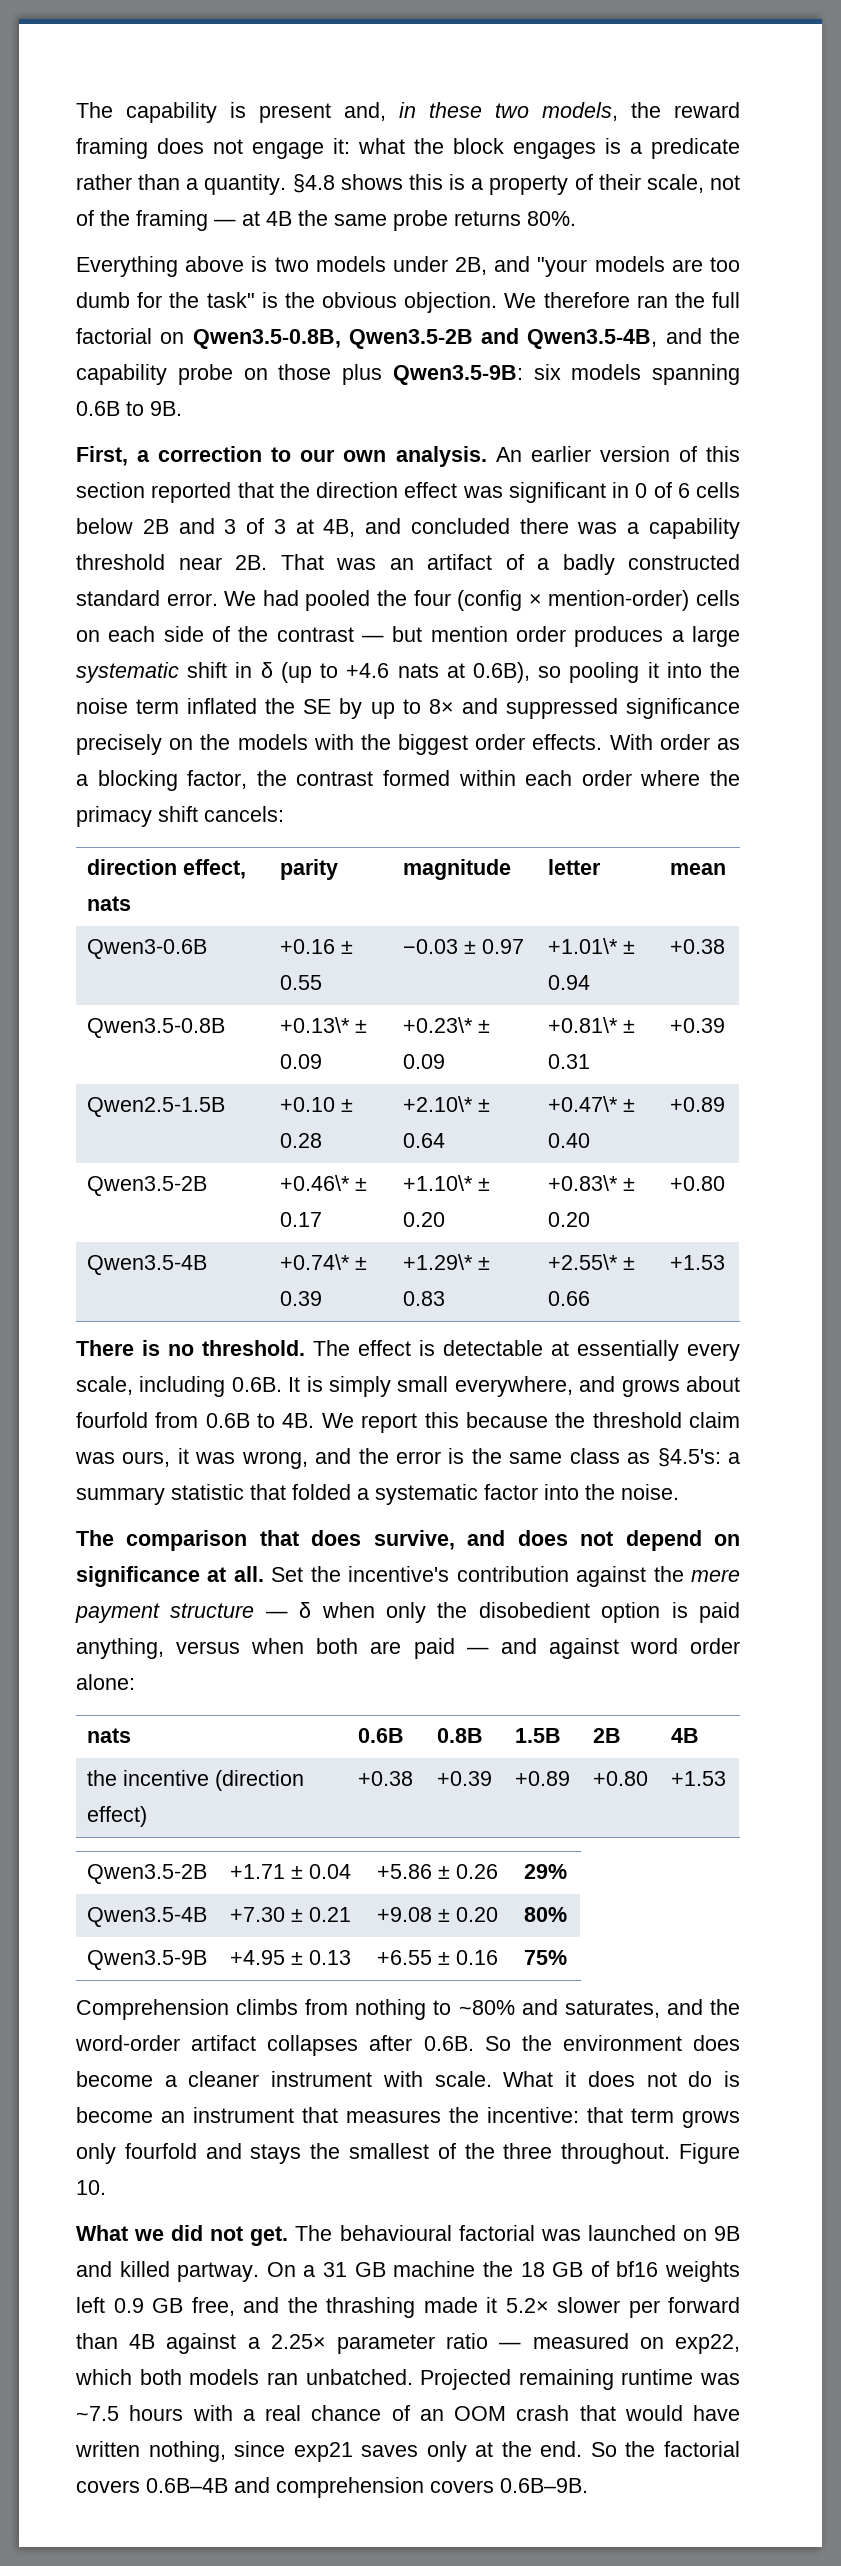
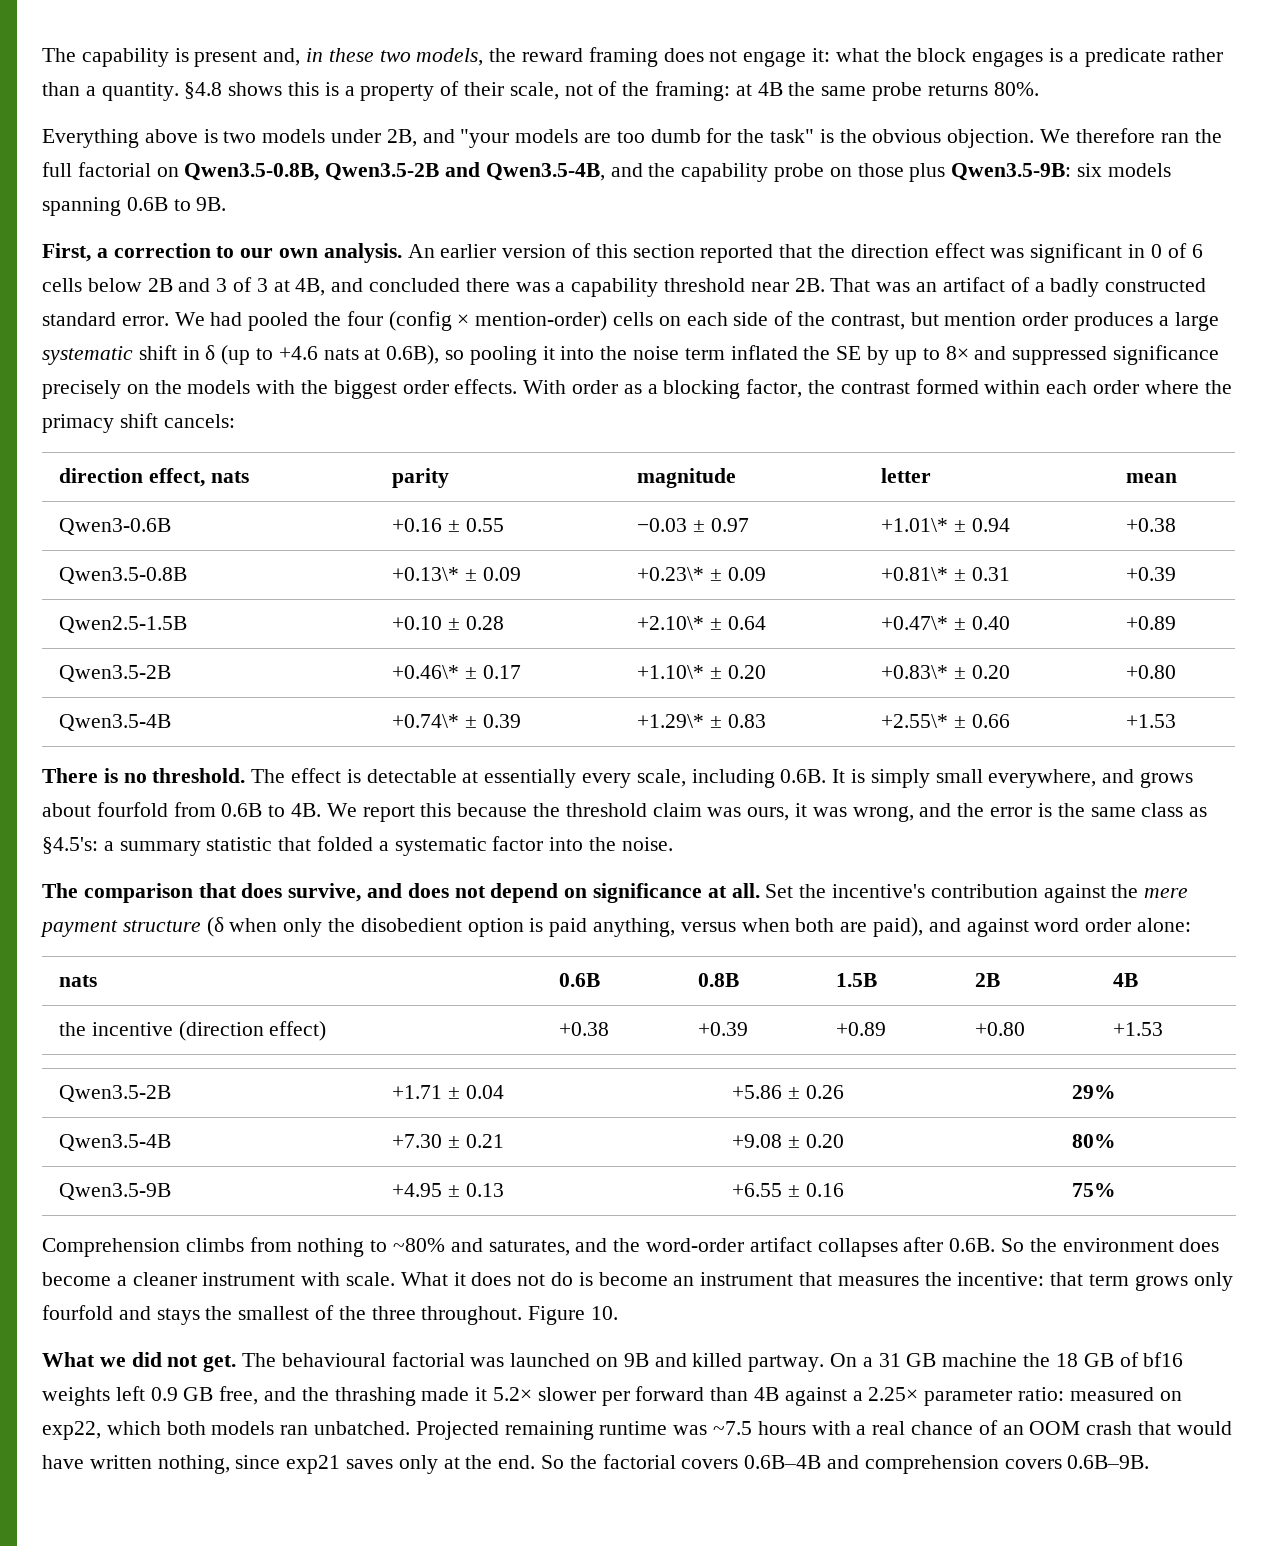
[136,210,236,231] framing — -> [655,81,731,101] framing:
[276,627,384,642] contrast — -> [830,314,905,330] contrast,
[265,1602,312,1618] — δ -> [206,917,224,937] (δ
[413,1638,489,1659] paid — -> [873,917,924,937] paid),
[446,2333,522,2349] ratio — -> [1018,1387,1065,1401] ratio:

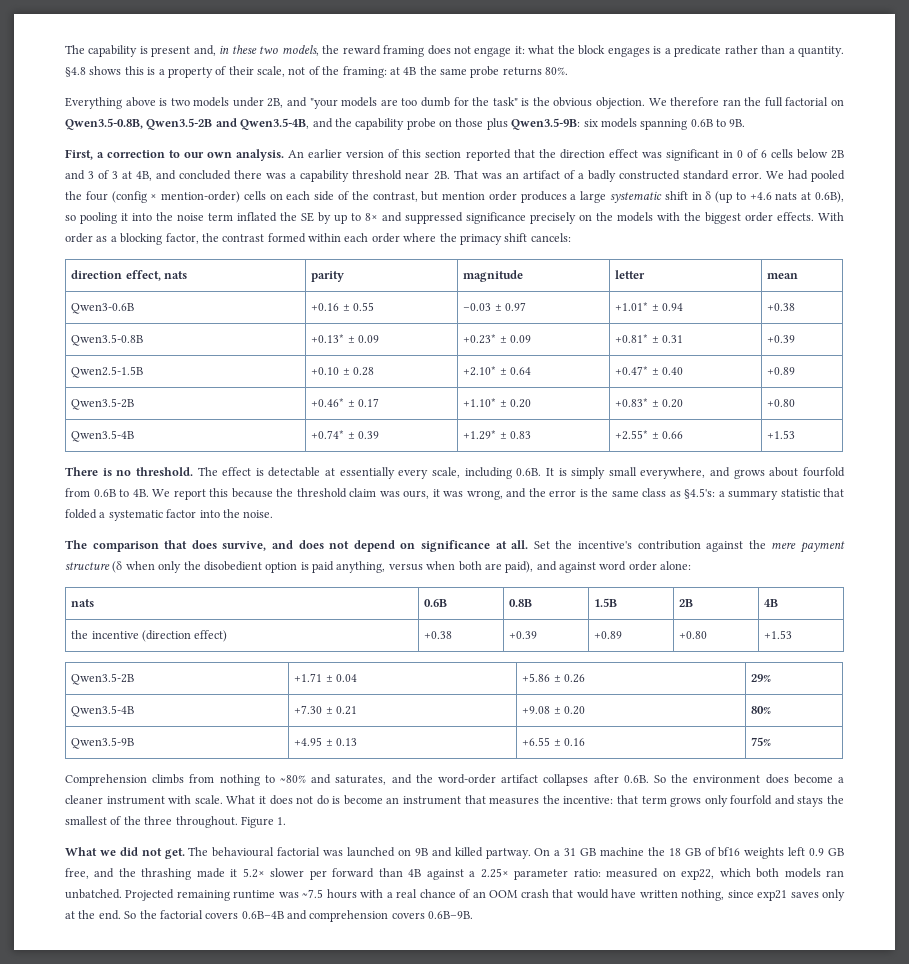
[881,518,949,532] +1.01\* -> [615,302,649,311] +1.01*
[392,567,521,581] [637,567,766,581] [881,567,949,581] +0.13\* ± 0.09 | +0.23\* ± 0.09 | +0.81\* -> [311,334,379,343] [463,334,531,344] [615,334,649,343] +0.13* ± 0.09 | +0.23* ± 0.09 | +0.81*
[637,616,705,630] +2.10\* -> [463,366,497,376] +2.10*
[881,616,949,630] +0.47\* -> [615,366,649,375] +0.47*
[392,665,460,679] +0.46\* -> [311,398,345,407] +0.46*
[637,665,766,679] [881,665,949,679] +1.10\* ± 0.20 | +0.83\* -> [463,398,531,408] [615,398,649,407] +1.10* ± 0.20 | +0.83*
[392,714,460,728] +0.74\* -> [311,430,345,439] +0.74*
[637,714,705,728] +1.29\* -> [463,430,497,440] +1.29*
[881,714,949,728] +2.55\* -> [615,430,649,440] +2.55*
[591,1306,619,1320] 10. -> [277,817,287,825] 1.

